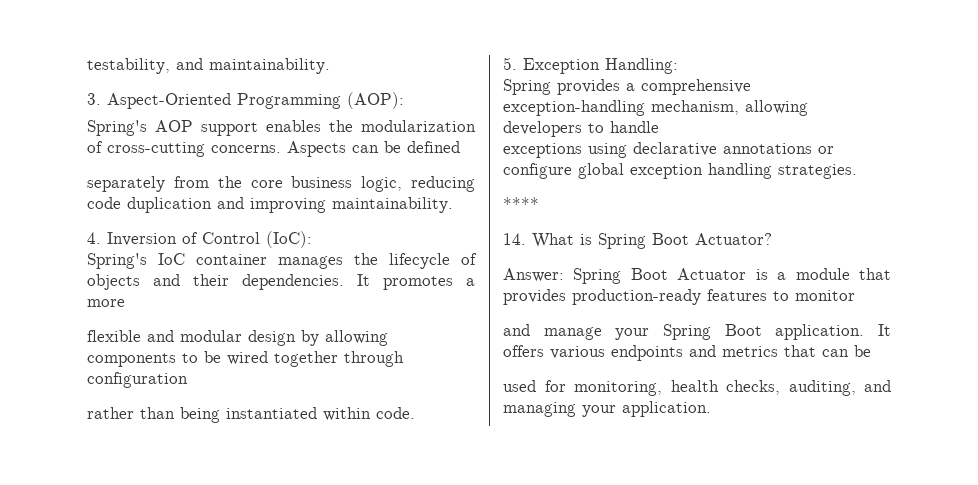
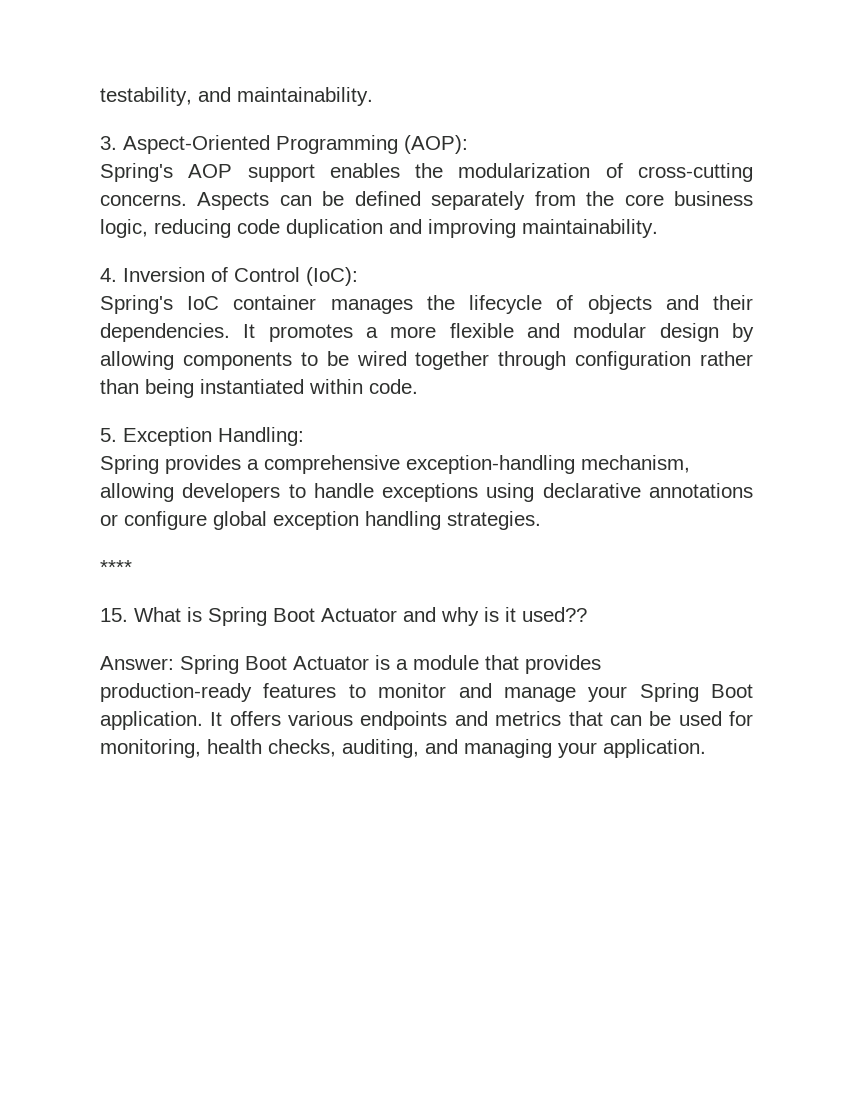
(460, 147) // -> (421, 198) none
(125, 303) // -> (437, 332) none
(188, 380) // -> (692, 360) none
(659, 127) // -> (374, 490) none
[503,233,526,245] 14. -> [100,608,128,622] 15.
[695,233,772,245] Actuator? -> [321,607,587,626] Actuator and why is it used??
(855, 295) // -> (447, 690) none
(871, 351) // -> (672, 718) none

